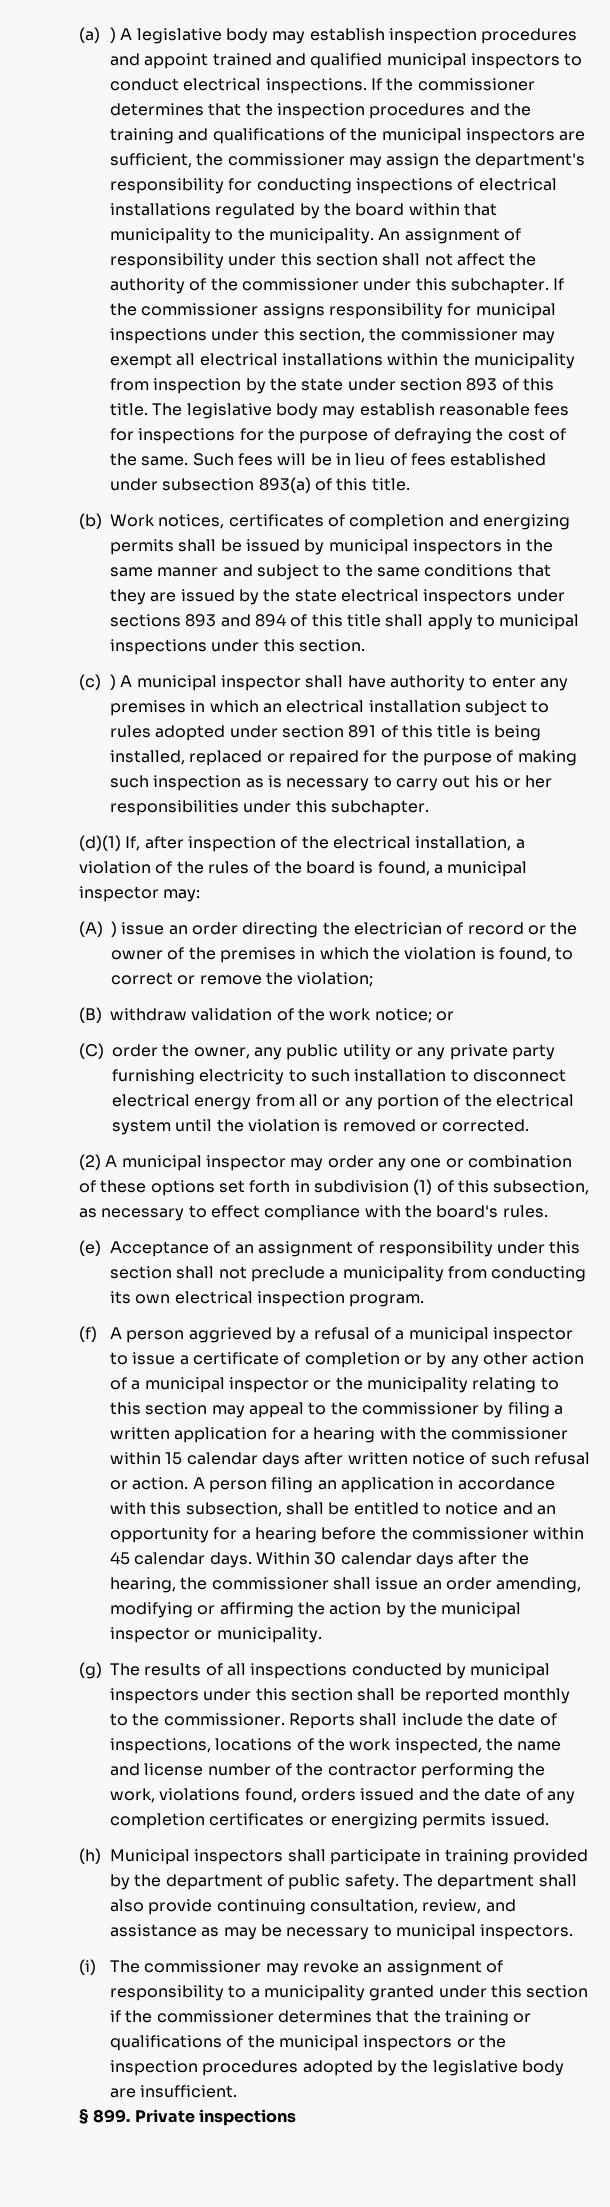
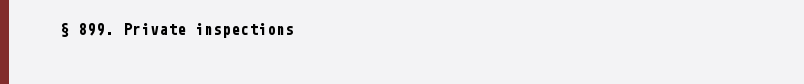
[79,27,578,44] [110,53,583,69] [110,78,535,94] [110,103,531,119] [110,128,586,144] [110,153,585,169] [110,178,557,194] [110,203,497,219] [110,228,521,244] [110,253,537,269] [110,278,565,294] [110,303,556,319] [110,328,555,344] [110,353,575,369] [110,378,554,394] [110,403,570,419] [110,428,566,444] [110,453,547,466] [110,477,410,493] [79,513,570,530] [110,539,553,555] [110,564,551,580] [110,589,565,605] [110,614,580,630] [110,639,365,655] [79,674,568,691] [110,700,550,716] [110,725,541,741] [110,750,577,766] [110,775,553,791] [110,800,429,816] [79,835,525,852] [79,861,528,877] [79,886,201,902] [79,921,578,938] [111,947,574,963] [111,972,374,987] [79,1007,454,1023] [79,1043,555,1060] [112,1069,566,1085] [112,1094,574,1110] [112,1119,530,1135] [79,1154,572,1171] [79,1179,590,1196] [79,1205,548,1221] [79,1240,581,1257] [110,1266,587,1282] [110,1291,425,1307] [79,1326,573,1343] [110,1352,585,1368] [110,1377,559,1393] [110,1402,563,1418] [110,1427,569,1443] [110,1452,590,1468] [110,1477,555,1493] [110,1502,556,1517] [110,1527,585,1543] [110,1552,529,1568] [110,1577,582,1593] [110,1602,522,1618] [110,1627,322,1643] [79,1662,551,1679] [110,1688,571,1704] [110,1713,557,1729] [110,1738,562,1754] [110,1763,546,1779] [110,1788,575,1804] [110,1813,549,1829] [79,1848,588,1865] [110,1874,577,1890] [110,1899,516,1915] [110,1924,574,1940] [79,1959,503,1976] [110,1985,589,2001] [110,2010,532,2026] [110,2035,506,2051] [110,2060,564,2076] [110,2085,238,2098] (a) ) A legislative body may establish inspection procedures and appoint trained and qualified municipal inspectors to conduct electrical inspections. If the commissioner determines that the inspection procedures and the training and qualifications of the municipal inspectors are sufficient, the commissioner may assign the department's responsibility for conducting inspections of electrical installations regulated by the board within that municipality to the municipality. An assignment of responsibility under this section shall not affect the authority of the commissioner under this subchapter. If the commissioner assigns responsibility for municipal inspections under this section, the commissioner may exempt all electrical installations within the municipality from inspection by the state under section 893 of this title. The legislative body may establish reasonable fees for inspections for the purpose of defraying the cost of the same. Such fees will be in lieu of fees established under subsection 893(a) of this title. // (b) Work notices, certificates of completion and energizing permits shall be issued by municipal inspectors in the same manner and subject to the same conditions that they are issued by the state electrical inspectors under sections 893 and 894 of this title shall apply to municipal inspections under this section. // (c) ) A municipal inspector shall have authority to enter any premises in which an electrical installation subject to rules adopted under section 891 of this title is being installed, replaced or repaired for the purpose of making such inspection as is necessary to carry out his or her responsibilities under this subchapter. // (d)(1) If, after inspection of the electrical installation, a violation of the rules of the board is found, a municipal inspector may: // (A) ) issue an order directing the electrician of record or the owner of the premises in which the violation is found, to correct or remove the violation; // (B) withdraw validation of the work notice; or // (C) order the owner, any public utility or any private party furnishing electricity to such installation to disconnect electrical energy from all or any portion of the electrical system until the violation is removed or corrected. // (2) A municipal inspector may order any one or combination of these options set forth in subdivision (1) of this subsection, as necessary to effect compliance with the board's rules. // (e) Acceptance of an assignment of responsibility under this section shall not preclude a municipality from conducting its own electrical inspection program. // (f) A person aggrieved by a refusal of a municipal inspector to issue a certificate of completion or by any other action of a municipal inspector or the municipality relating to this section may appeal to the commissioner by filing a written application for a hearing with the commissioner within 15 calendar days after written notice of such refusal or action. A person filing an application in accordance with this subsection, shall be entitled to notice and an opportunity for a hearing before the commissioner within 45 calendar days. Within 30 calendar days after the hearing, the commissioner shall issue an order amending, modifying or affirming the action by the municipal inspector or municipality. // (g) The results of all inspections conducted by municipal inspectors under this section shall be reported monthly to the commissioner. Reports shall include the date of inspections, locations of the work inspected, the name and license number of the contractor performing the work, violations found, orders issued and the date of any completion certificates or energizing permits issued. // (h) Municipal inspectors shall participate in training provided by the department of public safety. The department shall also provide continuing consultation, review, and assistance as may be necessary to municipal inspectors. // (i) The commissioner may revoke an assignment of responsibility to a municipality granted under this section if the commissioner determines that the training or qualifications of the municipal inspectors or the inspection procedures adopted by the legislative body are insufficient. // -> (60, 30) none

